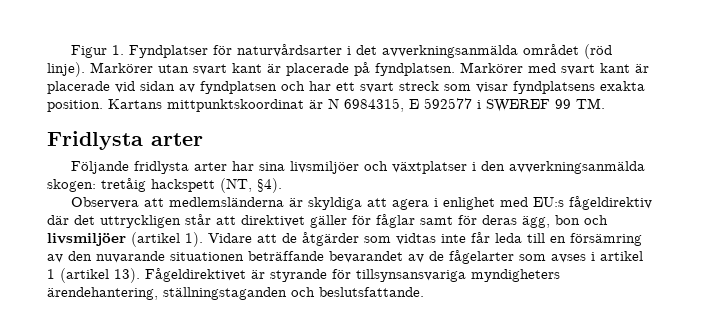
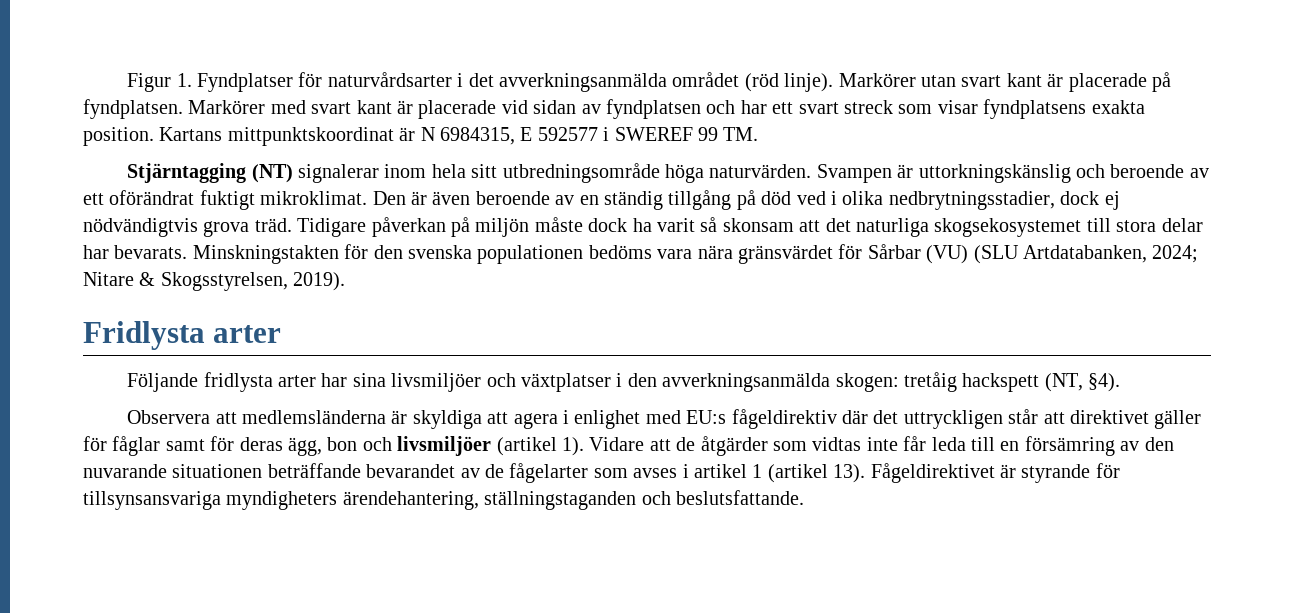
(605, 103) none -> [127,163,1209,183] [83,190,1120,210] [83,217,1203,237] [83,244,1199,264] [83,272,346,291] // Stjärntagging (NT) signalerar inom hela sitt utbredningsområde höga naturvärden. Svampen är uttorkningskänslig och beroende av ett oförändrat fuktigt mikroklimat. Den är även beroende av en ständig tillgång på död ved i olika nedbrytningsstadier, dock ej nödvändigtvis grova träd. Tidigare påverkan på miljön måste dock ha varit så skonsam att det naturliga skogsekosystemet till stora delar har bevarats. Minskningstakten för den svenska populationen bedöms vara nära gränsvärdet för Sårbar (VU) (SLU Artdatabanken, 2024; Nitare & Skogsstyrelsen, 2019).

